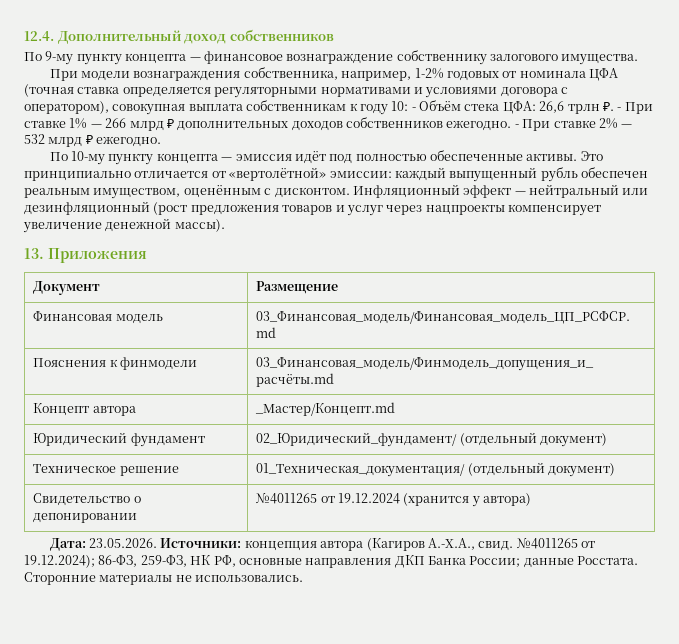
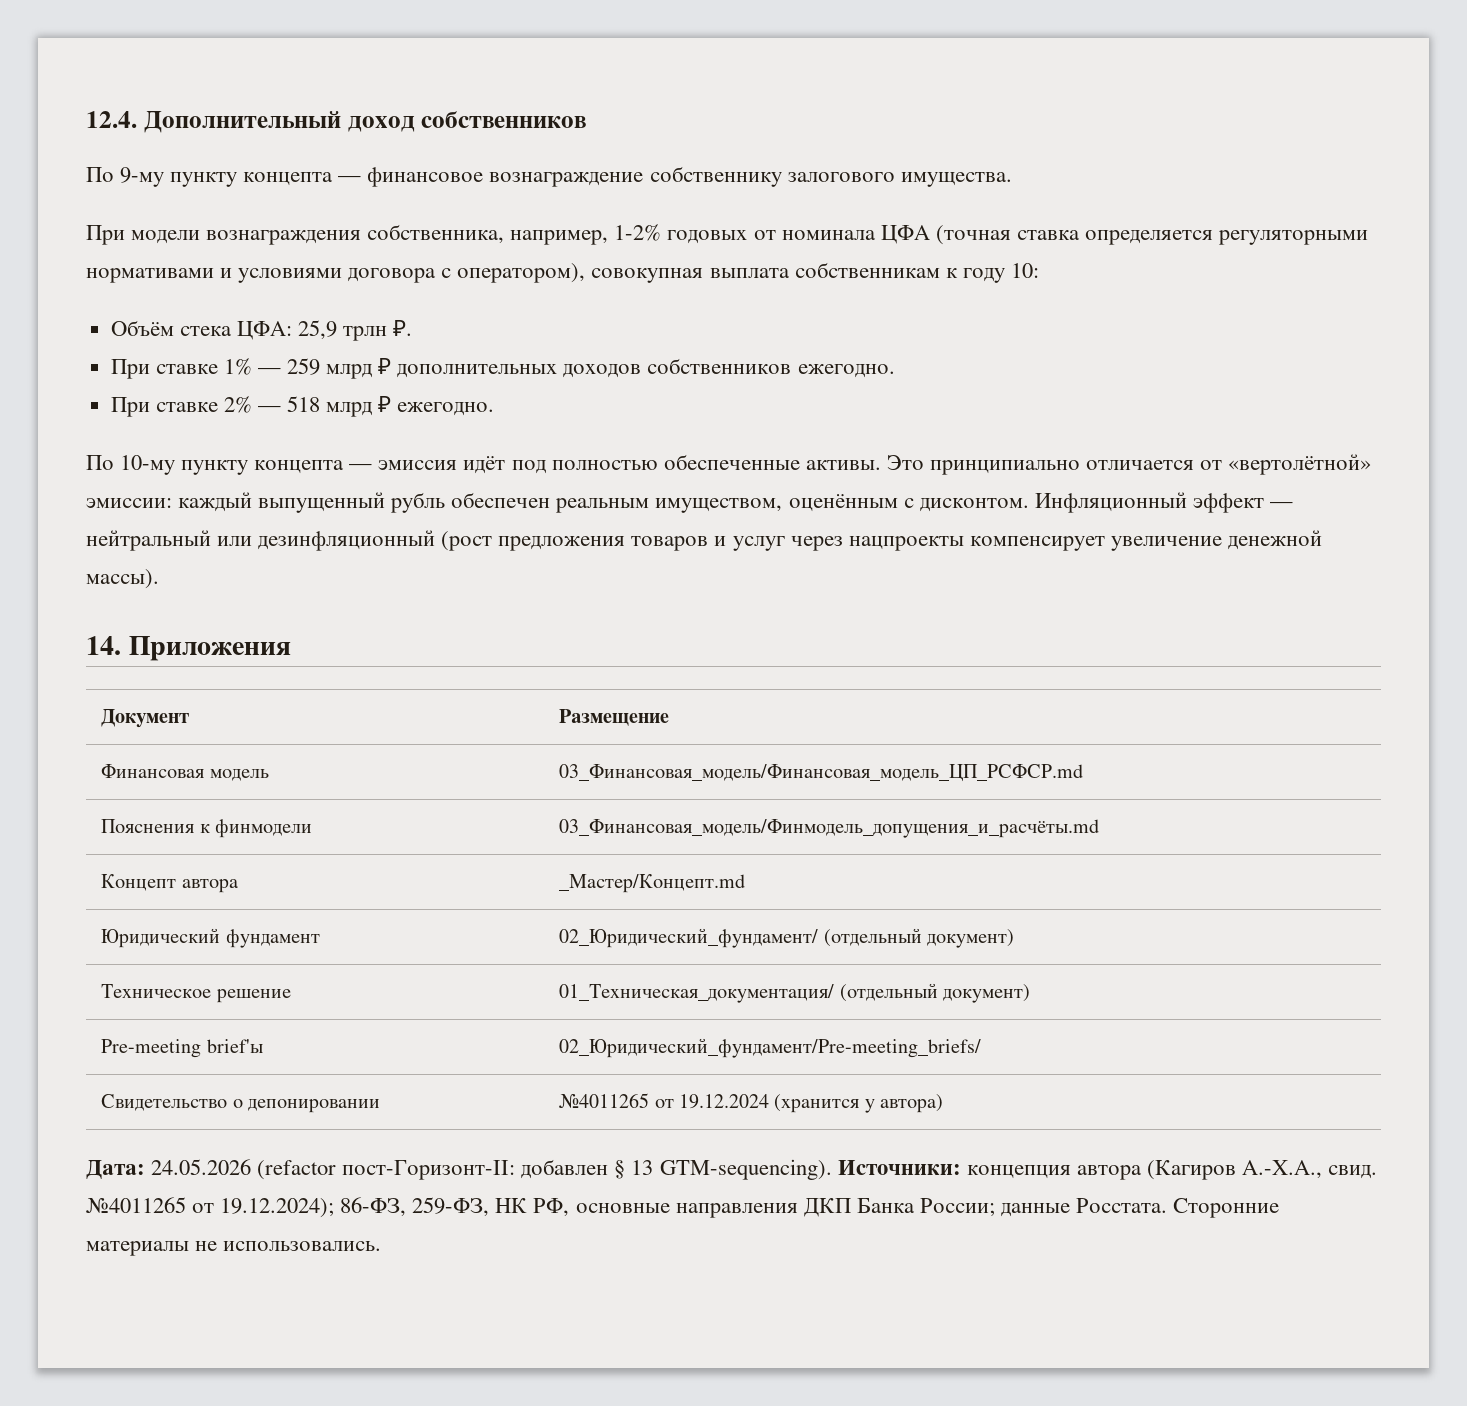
[411,107,416,111] - -> (1039, 270) //
[539,101,565,113] 26,6 -> [297,320,337,340] 25,9
[617,107,622,111] - -> (413, 328) //
[105,118,127,128] 266 -> [287,358,321,375] 259
[514,124,519,128] - -> (895, 371) //
[24,134,45,144] 532 -> [287,396,321,412] 518
[24,248,44,259] 13. -> [86,636,121,655] 14.
(616, 470) none -> [101,1039,263,1058] [559,1038,982,1058] // Pre-meeting brief'ы | 02_Юридический_фундамент/Pre-meeting_briefs/
[89,538,158,548] 23.05.2026. -> [151,1159,832,1180] 24.05.2026 (refactor пост-Горизонт-II: добавлен § 13 GTM-sequencing).

